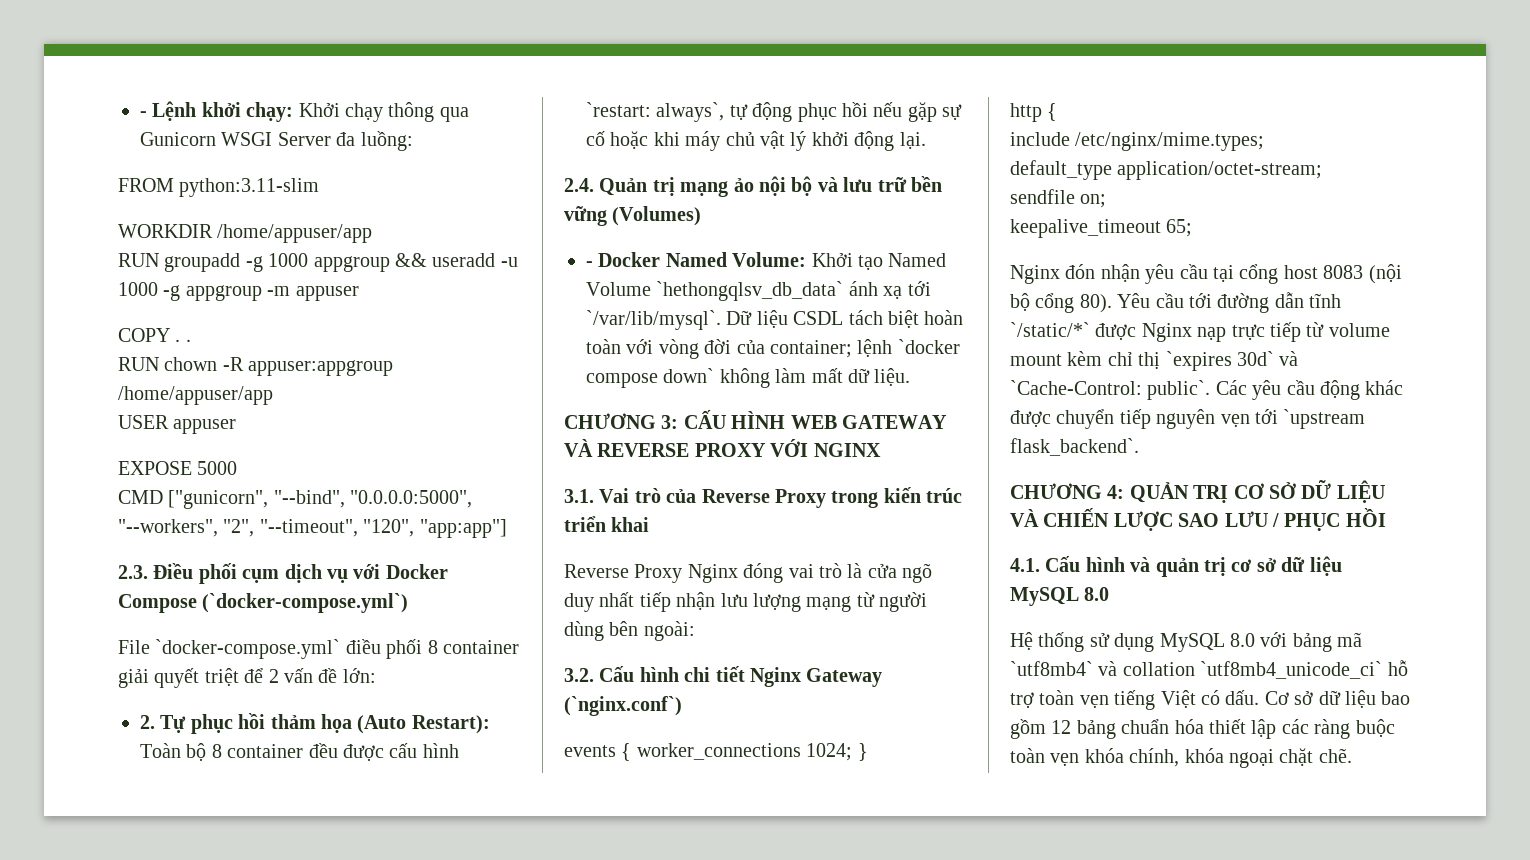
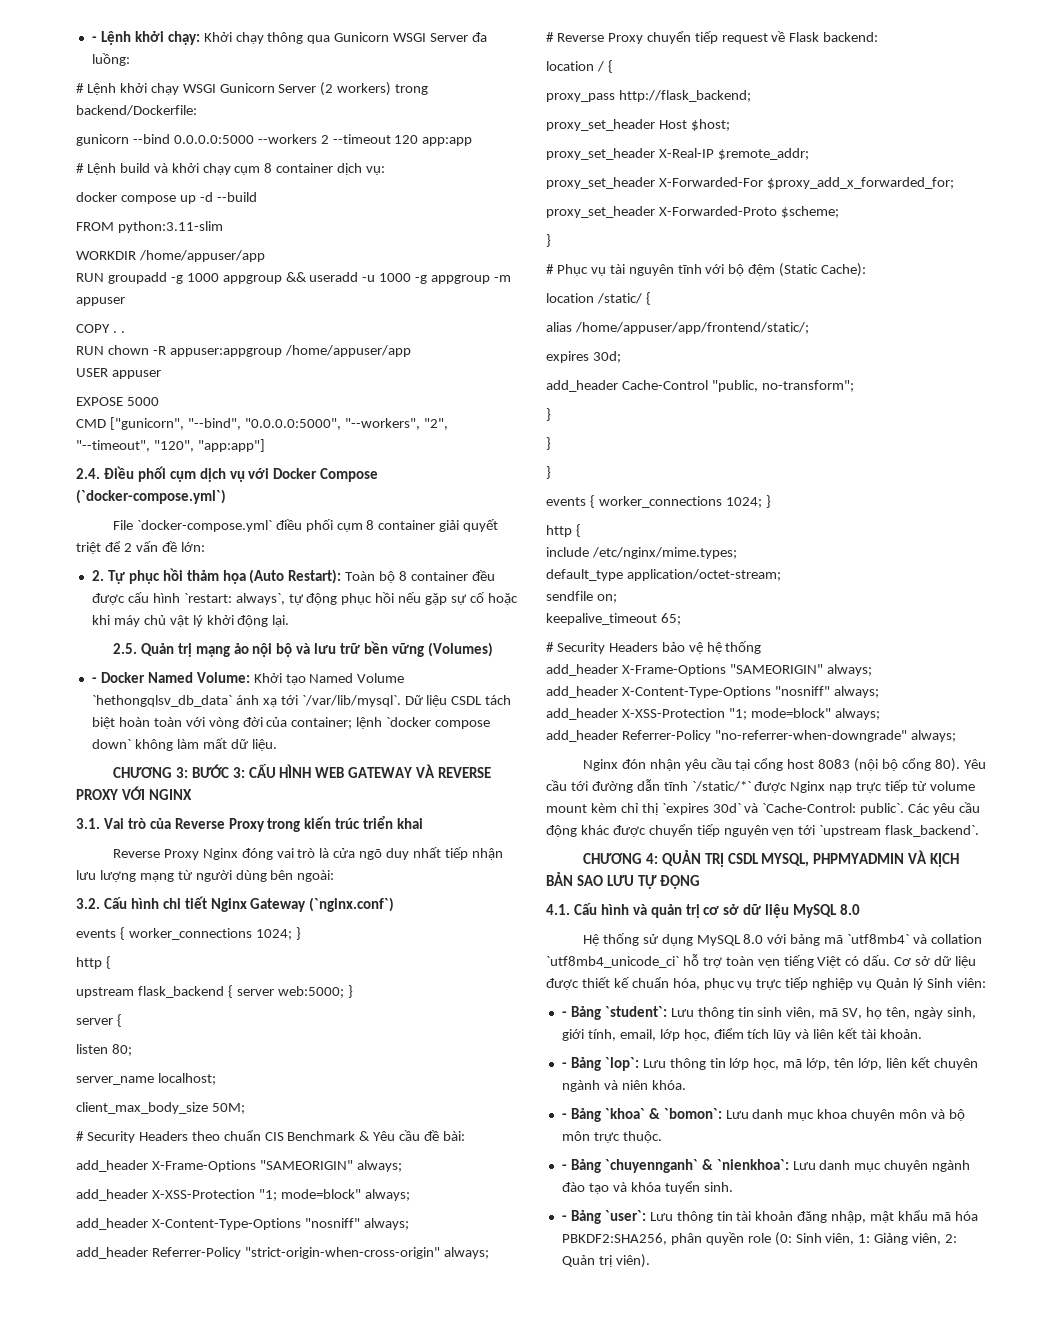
(413, 141) none -> [76,82,429,96] [76,105,197,116] [76,134,473,146] [76,163,386,175] [76,192,257,204] // # Lệnh khởi chạy WSGI Gunicorn Server (2 workers) trong backend/Dockerfile: // gunicorn --bind 0.0.0.0:5000 --workers 2 --timeout 120 app:app // # Lệnh build và khởi chạy cụm 8 container dịch vụ: // docker compose up -d --build
[118,565,148,579] 2.3. -> [76,468,100,479] 2.4.
(423, 649) none -> [336,523,363,532] cụm
[564,178,594,192] 2.4. -> [112,643,137,654] 2.5.
(679, 422) none -> [191,764,245,778] BƯỚC 3:
(1058, 112) none -> [76,985,353,998] [76,1014,122,1027] [76,1044,132,1056] [76,1073,216,1085] [76,1102,245,1114] [76,1130,466,1143] [76,1160,402,1172] [76,1189,410,1201] [76,1218,409,1230] [76,1247,489,1259] [546,31,879,44] [546,60,613,73] [546,90,751,102] [546,119,730,131] [546,148,809,160] [546,177,954,189] [546,206,839,218] [546,234,551,247] [546,263,867,277] [546,292,651,305] [546,322,809,334] [546,351,621,363] [546,380,854,392] [546,408,551,421] [546,437,551,450] [546,466,551,479] [546,495,771,508] [546,524,581,537] // upstream flask_backend { server web:5000; } // server { // listen 80; // server_name localhost; // client_max_body_size 50M; // # Security Headers theo chuẩn CIS Benchmark & Yêu cầu đề bài: // add_header X-Frame-Options "SAMEORIGIN" always; // add_header X-XSS-Protection "1; mode=block" always; // add_header X-Content-Type-Options "nosniff" always; // add_header Referrer-Policy "strict-origin-when-cross-origin" always; // # Reverse Proxy chuyển tiếp request về Flask backend: // location / { // proxy_pass http://flask_backend; // proxy_set_header Host $host; // proxy_set_header X-Real-IP $remote_addr; // proxy_set_header X-Forwarded-For $proxy_add_x_forwarded_for; // proxy_set_header X-Forwarded-Proto $scheme; // } // # Phục vụ tài nguyên tĩnh với bộ đệm (Static Cache): // location /static/ { // alias /home/appuser/app/frontend/static/; // expires 30d; // add_header Cache-Control "public, no-transform"; // } // } // } // events { worker_connections 1024; } // http {
(1193, 228) none -> [546,641,762,654] [546,664,872,676] [546,686,879,698] [546,708,880,720] [546,730,956,742] // # Security Headers bảo vệ hệ thống // add_header X-Frame-Options "SAMEORIGIN" always; // add_header X-Content-Type-Options "nosniff" always; // add_header X-XSS-Protection "1; mode=block" always; // add_header Referrer-Policy "no-referrer-when-downgrade" always;
[1233,480,1385,503] [1010,508,1386,531] CƠ SỞ DỮ LIỆU VÀ CHIẾN LƯỢC SAO LƯU / PHỤC HỒI -> [727,850,960,867] [546,872,700,889] CSDL MYSQL, PHPMYADMIN VÀ KỊCH BẢN SAO LƯU TỰ ĐỘNG
[1381,691,1411,705] [1010,719,1395,739] [1010,748,1352,768] bao gồm 12 bảng chuẩn hóa thiết lập các ràng buộc toàn vẹn khóa chính, khóa ngoại chặt chẽ. -> [546,977,986,990] [561,1006,976,1020] [561,1028,922,1041] [561,1057,978,1071] [561,1080,686,1092] [561,1108,965,1122] [561,1131,662,1143] [561,1159,971,1173] [561,1181,733,1194] [561,1210,978,1224] [561,1232,958,1246] [561,1254,650,1268] được thiết kế chuẩn hóa, phục vụ trực tiếp nghiệp vụ Quản lý Sinh viên: // - Bảng `student`: Lưu thông tin sinh viên, mã SV, họ tên, ngày sinh, giới tính, email, lớp học, điểm tích lũy và liên kết tài khoản. // - Bảng `lop`: Lưu thông tin lớp học, mã lớp, tên lớp, liên kết chuyên ngành và niên khóa. // - Bảng `khoa` & `bomon`: Lưu danh mục khoa chuyên môn và bộ môn trực thuộc. // - Bảng `chuyennganh` & `nienkhoa`: Lưu danh mục chuyên ngành đào tạo và khóa tuyển sinh. // - Bảng `user`: Lưu thông tin tài khoản đăng nhập, mật khẩu mã hóa PBKDF2:SHA256, phân quyền role (0: Sinh viên, 1: Giảng viên, 2: Quản trị viên).

